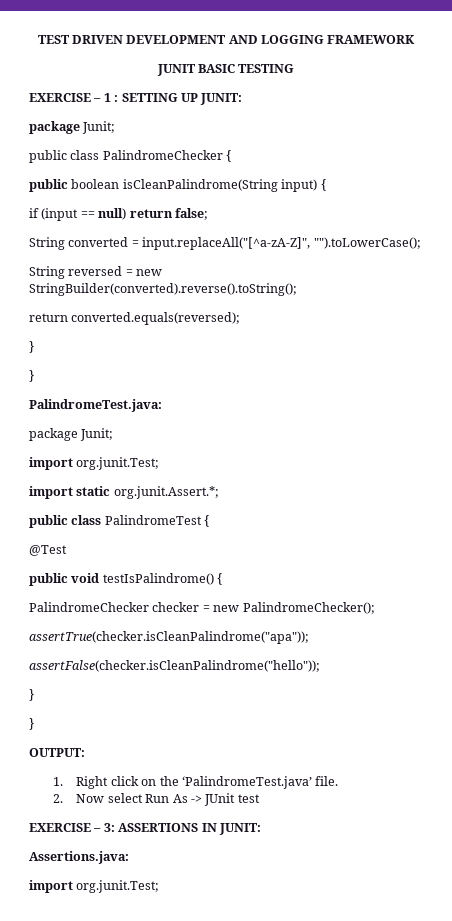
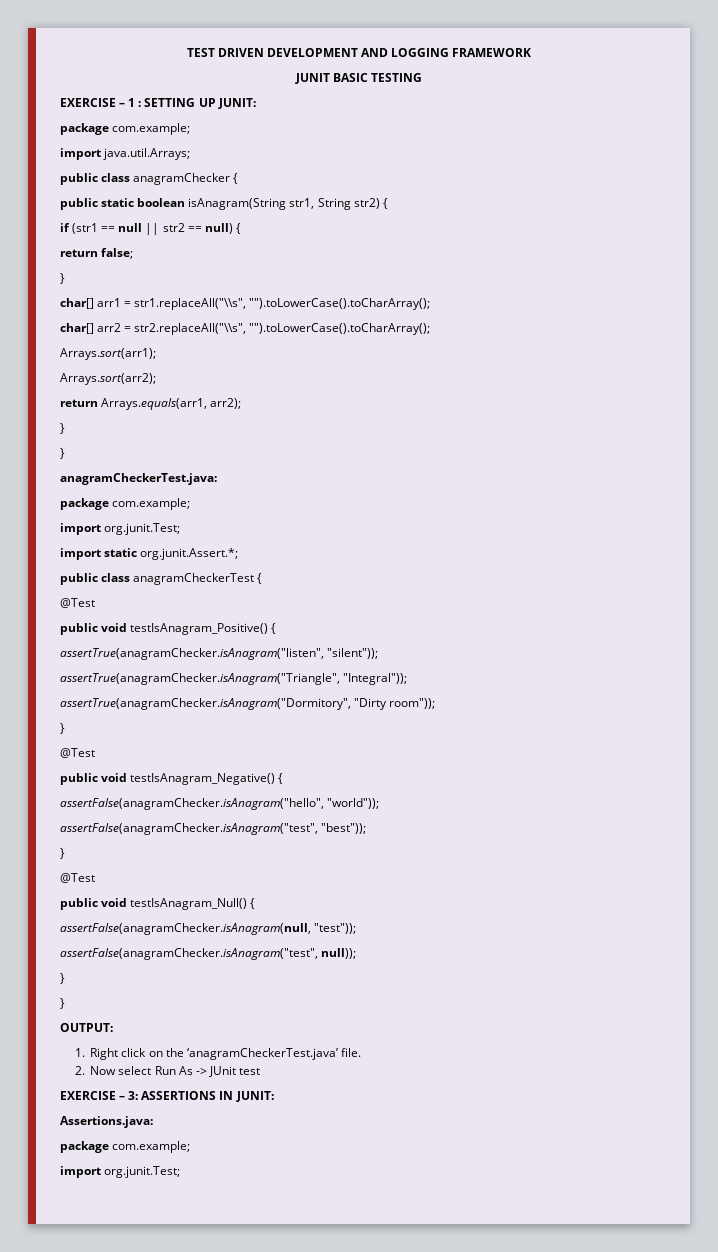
[82,121,116,134] [29,150,223,163] Junit; // public class PalindromeChecker -> [112,123,191,135] [60,148,191,160] [60,173,231,185] com.example; // import java.util.Arrays; // public class anagramChecker
[71,179,326,192] [29,208,79,221] boolean isCleanPalindrome(String input) { // if (input -> [101,198,388,210] [60,223,185,235] static boolean isAnagram(String str1, String str2) { // if (str1 == null || str2
(127, 214) none -> [235,223,241,234] { //
[29,237,421,250] [29,266,163,279] [29,283,297,296] [29,312,241,325] [29,341,34,353] [29,370,34,382] [29,399,162,412] [29,428,114,441] String converted = input.replaceAll("[^a-zA-Z]", "").toLowerCase(); // String reversed = new StringBuilder(converted).reverse().toString(); // return converted.equals(reversed); // } // } // PalindromeTest.java: // package Junit; -> [60,273,65,284] [60,298,431,310] [60,323,431,335] [60,348,156,360] [60,373,156,385] [60,398,242,410] [60,423,65,434] [60,448,65,459] [60,473,217,485] [60,498,191,510] } // char[] arr1 = str1.replaceAll("\\s", "").toLowerCase().toCharArray(); // char[] arr2 = str2.replaceAll("\\s", "").toLowerCase().toCharArray(); // Arrays.sort(arr1); // Arrays.sort(arr2); // return Arrays.equals(arr1, arr2); // } // } // anagramCheckerTest.java: // package com.example;
[104,515,202,525] PalindromeTest -> [133,573,255,585] anagramCheckerTest
[102,573,223,585] [29,602,375,614] [29,631,309,644] [29,660,320,672] testIsPalindrome() { // PalindromeChecker checker = new PalindromeChecker(); // assertTrue(checker.isCleanPalindrome("apa")); // assertFalse(checker.isCleanPalindrome("hello")); -> [130,623,277,635] [60,648,379,660] [60,673,408,685] [60,698,436,710] [60,723,65,734] [60,748,95,758] [60,773,284,785] [60,798,380,810] [60,823,367,835] [60,848,65,859] [60,873,95,883] [60,898,256,910] [60,923,357,935] [60,948,357,960] testIsAnagram_Positive() { // assertTrue(anagramChecker.isAnagram("listen", "silent")); // assertTrue(anagramChecker.isAnagram("Triangle", "Integral")); // assertTrue(anagramChecker.isAnagram("Dormitory", "Dirty room")); // } // @Test // public void testIsAnagram_Negative() { // assertFalse(anagramChecker.isAnagram("hello", "world")); // assertFalse(anagramChecker.isAnagram("test", "best")); // } // @Test // public void testIsAnagram_Null() { // assertFalse(anagramChecker.isAnagram(null, "test")); // assertFalse(anagramChecker.isAnagram("test", null));
[181,776,312,789] ‘PalindromeTest.java’ -> [186,1048,338,1060] ‘anagramCheckerTest.java’
(129, 857) none -> [60,1141,191,1153] // package com.example;

